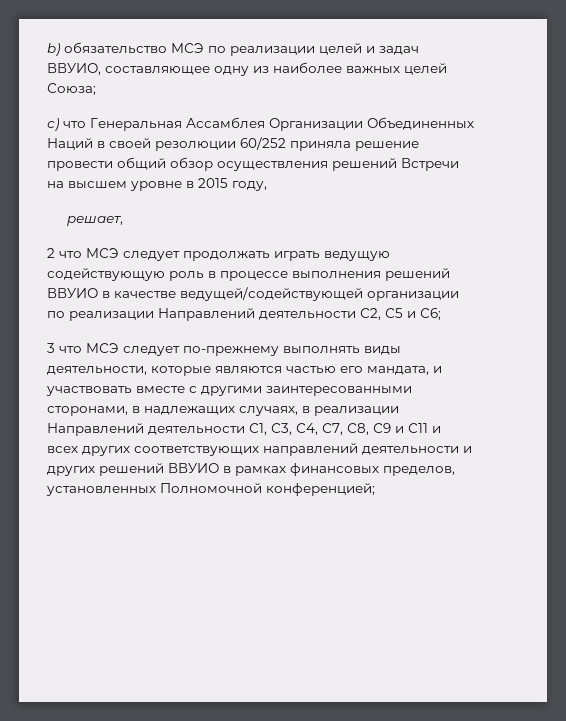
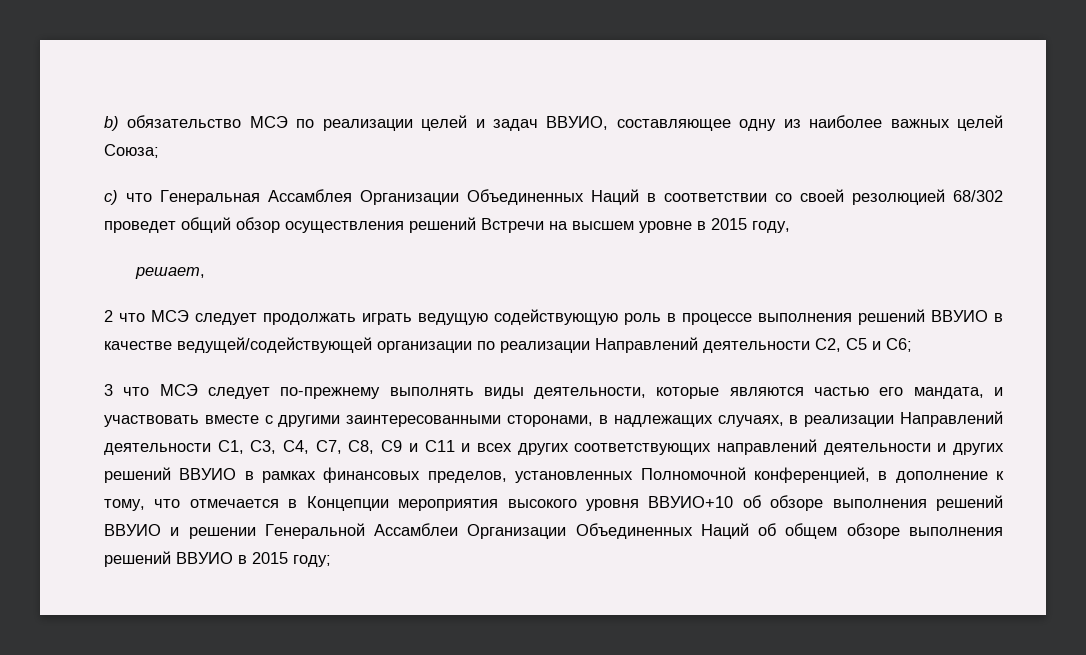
[109,137,419,151] [47,161,113,171] своей резолюции 60/252 приняла решение провести -> [664,189,1003,205] [104,221,176,233] соответствии со своей резолюцией 68/302 проведет
[266,483,375,496] конференцией; -> [753,467,1005,483] [104,495,1003,511] [104,523,1003,539] [104,551,331,567] конференцией, в дополнение к тому, что отмечается в Концепции мероприятия высокого уровня ВВУИО+10 об обзоре выполнения решений ВВУИО и решении Генеральной Ассамблеи Организации Объединенных Наций об общем обзоре выполнения решений ВВУИО в 2015 году;

